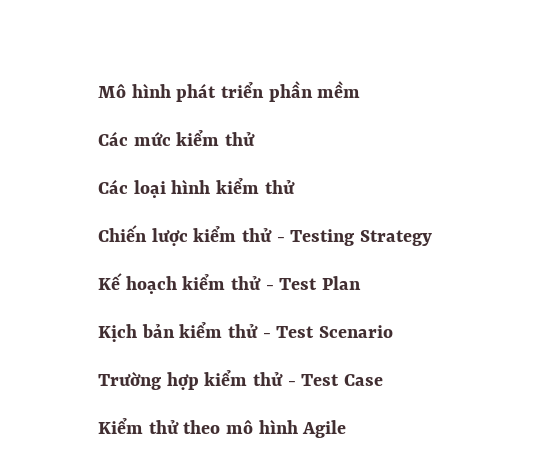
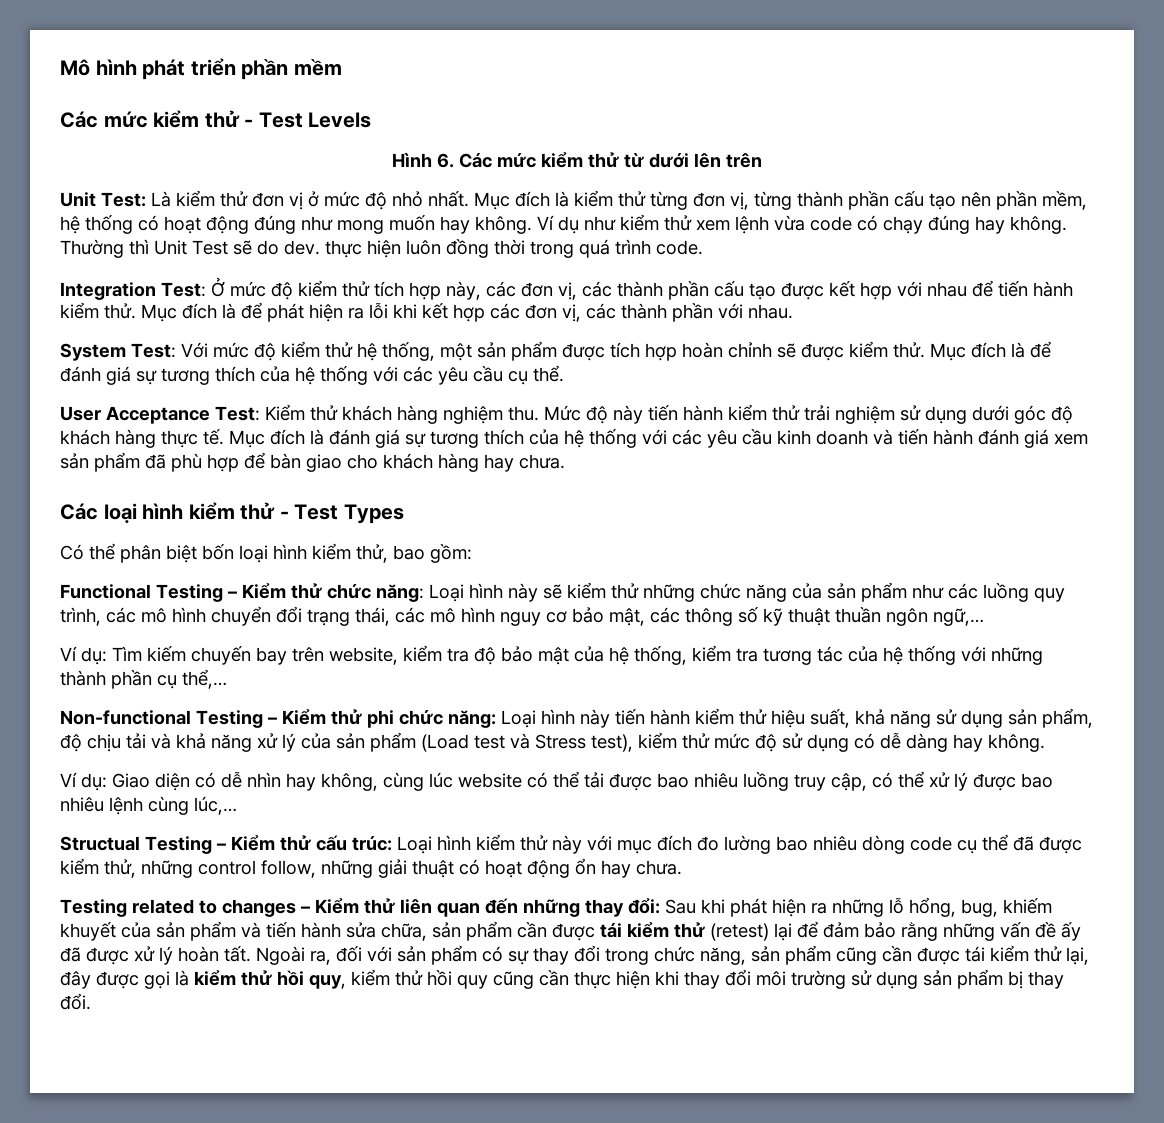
(256, 139) none -> [244,112,372,128] [391,152,762,168] [60,190,1087,210] [60,214,1067,234] [60,239,703,258] [60,277,1073,300] [60,302,793,322] [60,341,1051,361] [60,365,564,385] [60,404,1073,424] [60,429,1088,448] [60,452,565,472] - Test Levels // Hình 6. Các mức kiểm thử từ dưới lên trên // Unit Test: Là kiểm thử đơn vị ở mức độ nhỏ nhất. Mục đích là kiểm thử từng đơn vị, từng thành phần cấu tạo nên phần mềm, hệ thống có hoạt động đúng như mong muốn hay không. Ví dụ như kiểm thử xem lệnh vừa code có chạy đúng hay không. Thường thì Unit Test sẽ do dev. thực hiện luôn đồng thời trong quá trình code. // Integration Test: Ở mức độ kiểm thử tích hợp này, các đơn vị, các thành phần cấu tạo được kết hợp với nhau để tiến hành kiểm thử. Mục đích là để phát hiện ra lỗi khi kết hợp các đơn vị, các thành phần với nhau. // System Test: Với mức độ kiểm thử hệ thống, một sản phẩm được tích hợp hoàn chỉnh sẽ được kiểm thử. Mục đích là để đánh giá sự tương thích của hệ thống với các yêu cầu cụ thể. // User Acceptance Test: Kiểm thử khách hàng nghiệm thu. Mức độ này tiến hành kiểm thử trải nghiệm sử dụng dưới góc độ khách hàng thực tế. Mục đích là đánh giá sự tương thích của hệ thống với các yêu cầu kinh doanh và tiến hành đánh giá xem sản phẩm đã phù hợp để bàn giao cho khách hàng hay chưa.
[98,225,433,246] [98,273,362,294] [98,322,394,342] [98,370,384,390] [98,418,347,438] // Chiến lược kiểm thử - Testing Strategy // Kế hoạch kiểm thử - Test Plan // Kịch bản kiểm thử - Test Scenario // Trường hợp kiểm thử - Test Case // Kiểm thử theo mô hình Agile -> [279,504,404,524] [60,543,472,563] [60,582,1065,602] [60,606,984,626] [60,645,1043,665] [60,669,227,689] [60,708,1093,728] [60,732,1045,752] [60,771,1053,791] [60,796,237,815] [60,834,1082,854] [60,858,682,878] [60,897,1052,917] [60,921,1081,941] [60,945,1089,965] [60,969,1064,989] [60,993,91,1010] - Test Types // Có thể phân biệt bốn loại hình kiểm thử, bao gồm: // Functional Testing – Kiểm thử chức năng: Loại hình này sẽ kiểm thử những chức năng của sản phẩm như các luồng quy trình, các mô hình chuyển đổi trạng thái, các mô hình nguy cơ bảo mật, các thông số kỹ thuật thuần ngôn ngữ,… // Ví dụ: Tìm kiếm chuyến bay trên website, kiểm tra độ bảo mật của hệ thống, kiểm tra tương tác của hệ thống với những thành phần cụ thể,… // Non-functional Testing – Kiểm thử phi chức năng: Loại hình này tiến hành kiểm thử hiệu suất, khả năng sử dụng sản phẩm, độ chịu tải và khả năng xử lý của sản phẩm (Load test và Stress test), kiểm thử mức độ sử dụng có dễ dàng hay không. // Ví dụ: Giao diện có dễ nhìn hay không, cùng lúc website có thể tải được bao nhiêu luồng truy cập, có thể xử lý được bao nhiêu lệnh cùng lúc,… // Structual Testing – Kiểm thử cấu trúc: Loại hình kiểm thử này với mục đích đo lường bao nhiêu dòng code cụ thể đã được kiểm thử, những control follow, những giải thuật có hoạt động ổn hay chưa. // Testing related to changes – Kiểm thử liên quan đến những thay đổi: Sau khi phát hiện ra những lỗ hổng, bug, khiếm khuyết của sản phẩm và tiến hành sửa chữa, sản phẩm cần được tái kiểm thử (retest) lại để đảm bảo rằng những vấn đề ấy đã được xử lý hoàn tất. Ngoài ra, đối với sản phẩm có sự thay đổi trong chức năng, sản phẩm cũng cần được tái kiểm thử lại, đây được gọi là kiểm thử hồi quy, kiểm thử hồi quy cũng cần thực hiện khi thay đổi môi trường sử dụng sản phẩm bị thay đổi.

